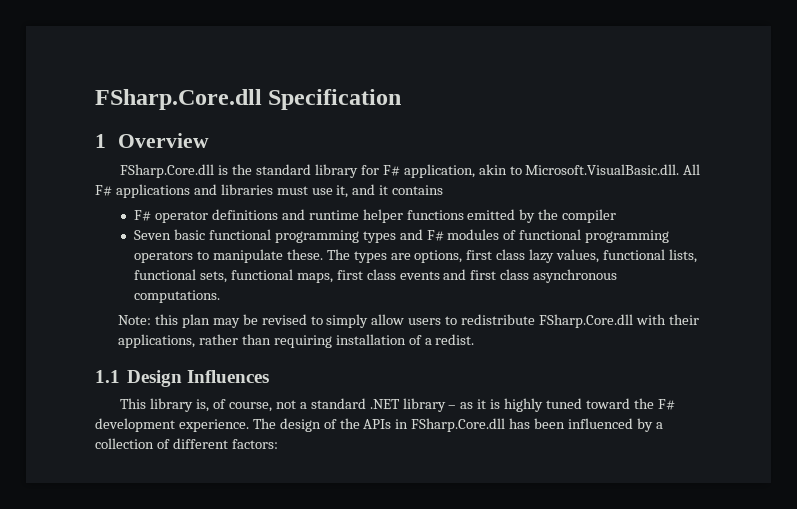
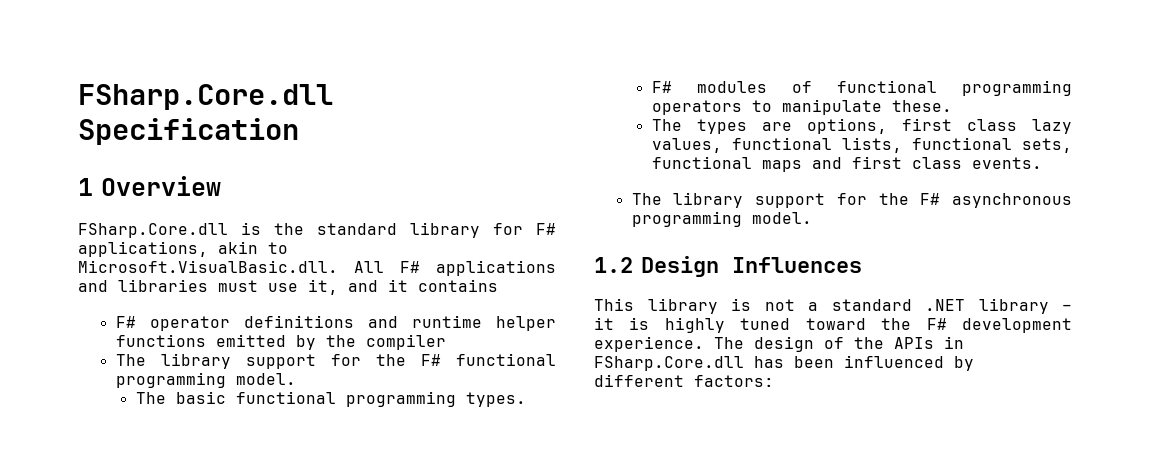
[403,164,475,178] application, -> [78,241,208,257] applications,
[134,230,172,240] Seven -> [115,353,556,369] [115,372,296,388] [135,392,166,404] The library support for the F# functional programming model. // The
[362,229,423,243] types and -> [465,392,526,407] types. //
(323, 254) none -> (952, 106) //
[296,269,618,283] [134,290,221,303] [118,314,699,328] [118,334,475,348] [95,370,120,383] maps, first class events and first class asynchronous computations. // Note: this plan may be revised to simply allow users to redistribute FSharp.Core.dll with their applications, rather than requiring installation of a redist. // 1.1 -> [761,156,1042,172] [631,192,1072,208] [631,211,812,227] [594,257,633,273] maps and first class events. // The library support for the F# asynchronous programming model. // 1.2
[196,399,272,412] is, of course, -> [731,298,751,311] is
[460,402,474,409] as -> (1072, 307) none
[655,422,663,429] [95,438,170,449] a collection of -> (974, 363) none

